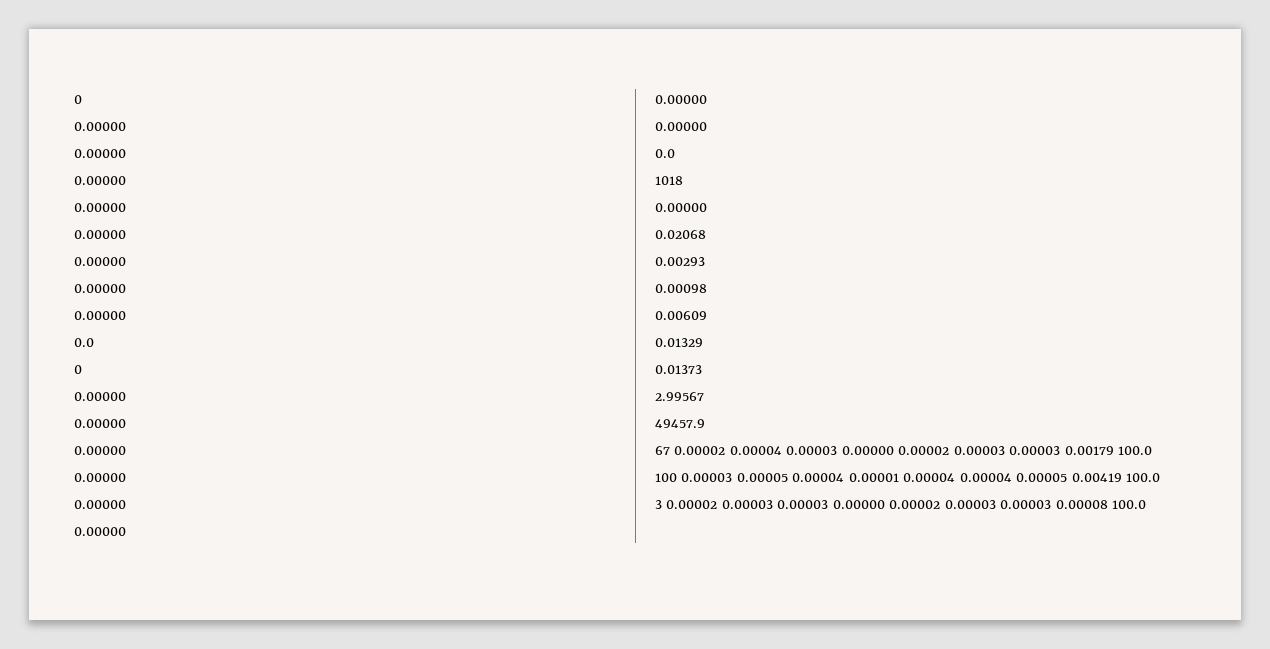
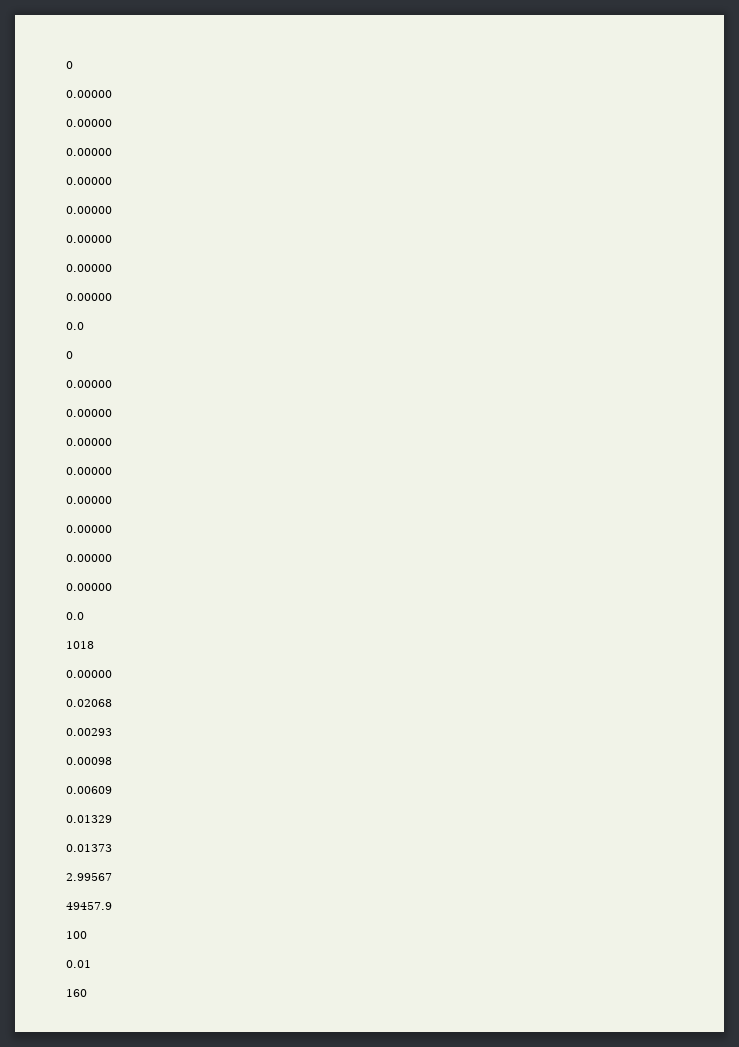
[655,446,1153,455] [655,473,1161,482] [655,500,1147,509] 67 0.00002 0.00004 0.00003 0.00000 0.00002 0.00003 0.00003 0.00179 100.0 // 100 0.00003 0.00005 0.00004 0.00001 0.00004 0.00004 0.00005 0.00419 100.0 // 3 0.00002 0.00003 0.00003 0.00000 0.00002 0.00003 0.00003 0.00008 100.0 -> [66,931,87,939] [66,960,91,968] [66,989,87,997] 100 // 0.01 // 160

